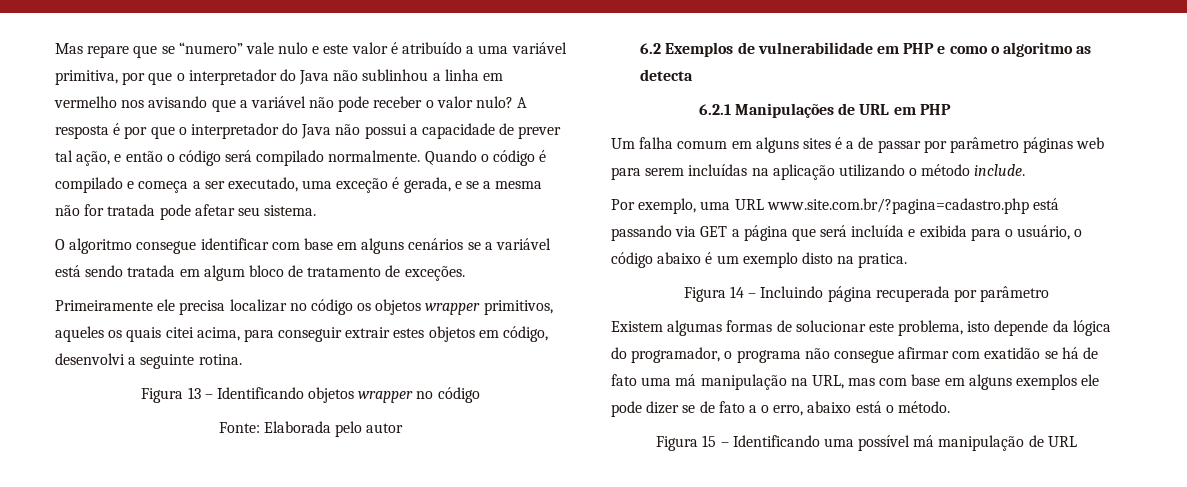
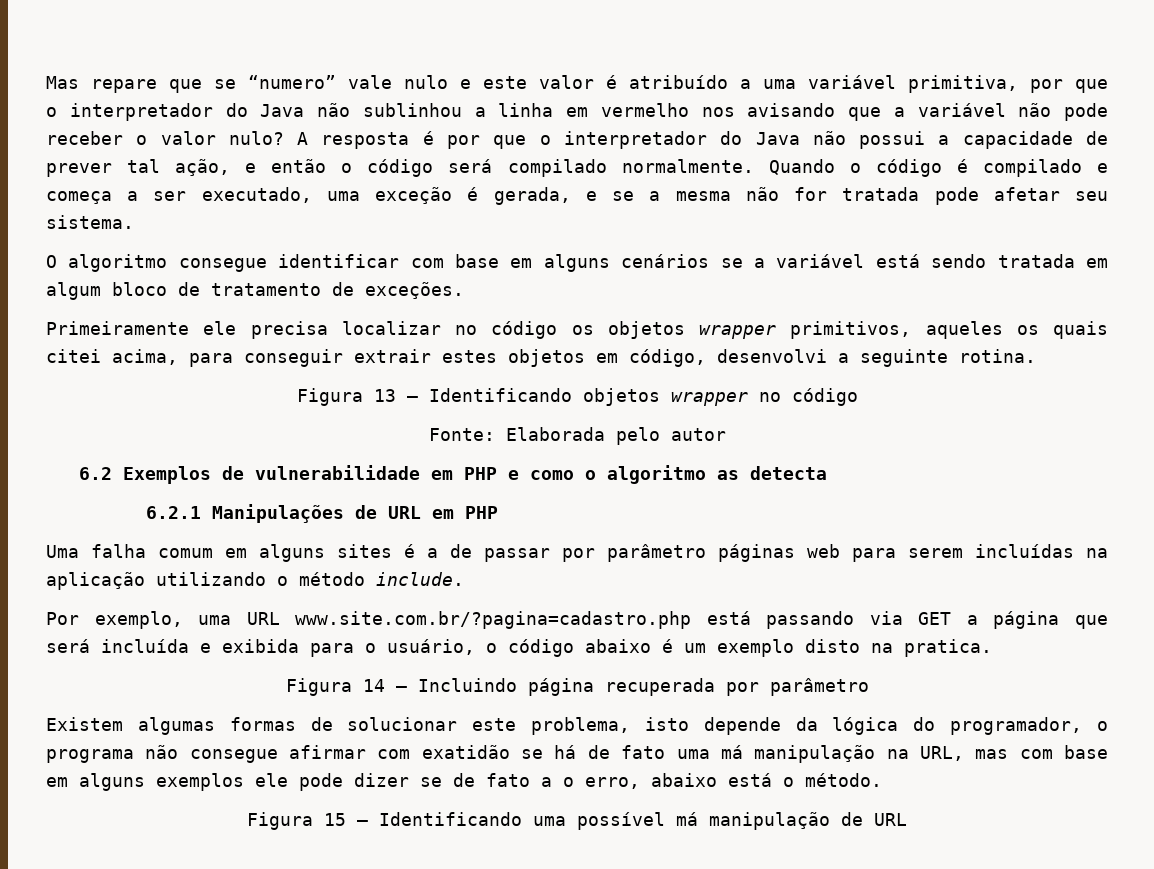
[611,138,635,149] Um -> [46,545,79,558] Uma

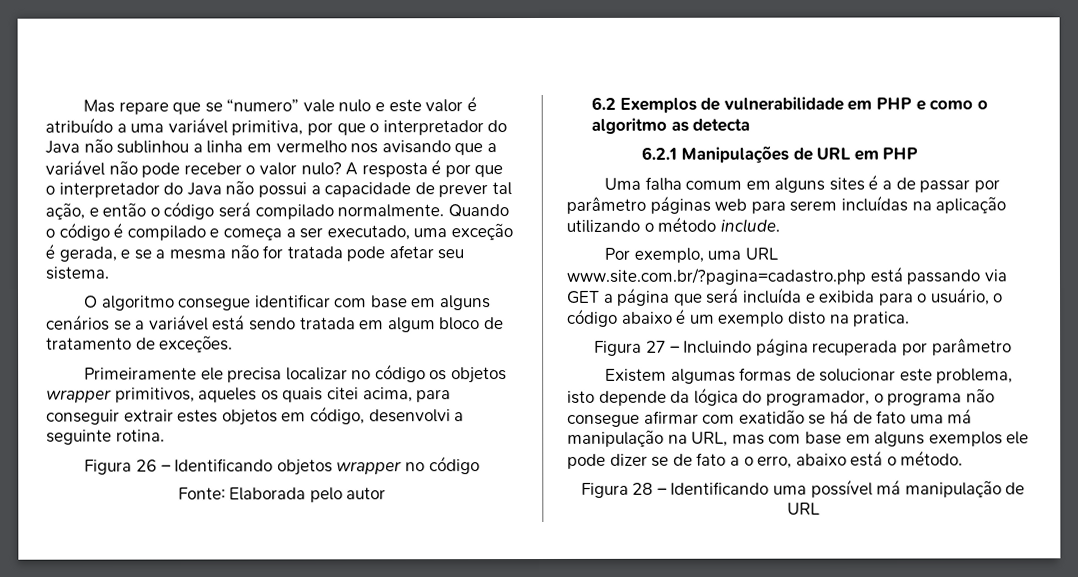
[373,389,396,402] 13 -> [136,459,158,472] 26
[362,679,385,692] 14 -> [646,340,667,353] 27
[324,813,346,826] 15 -> [632,482,654,495] 28

